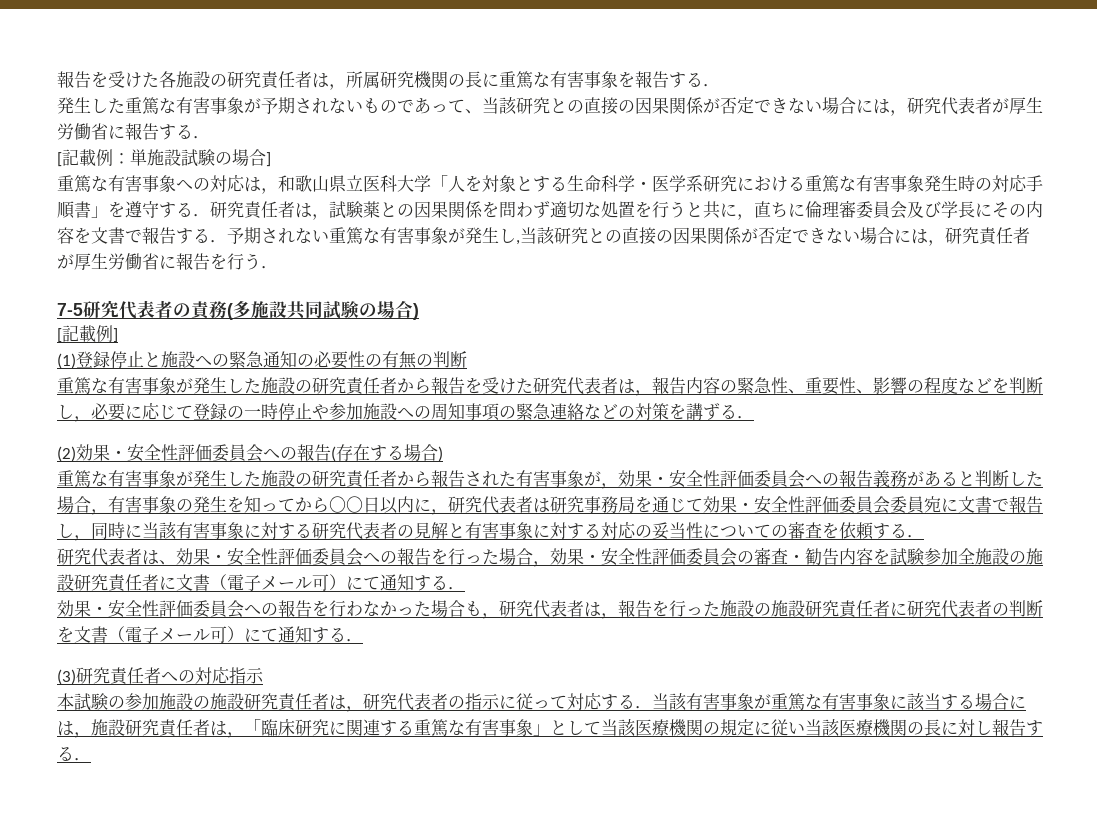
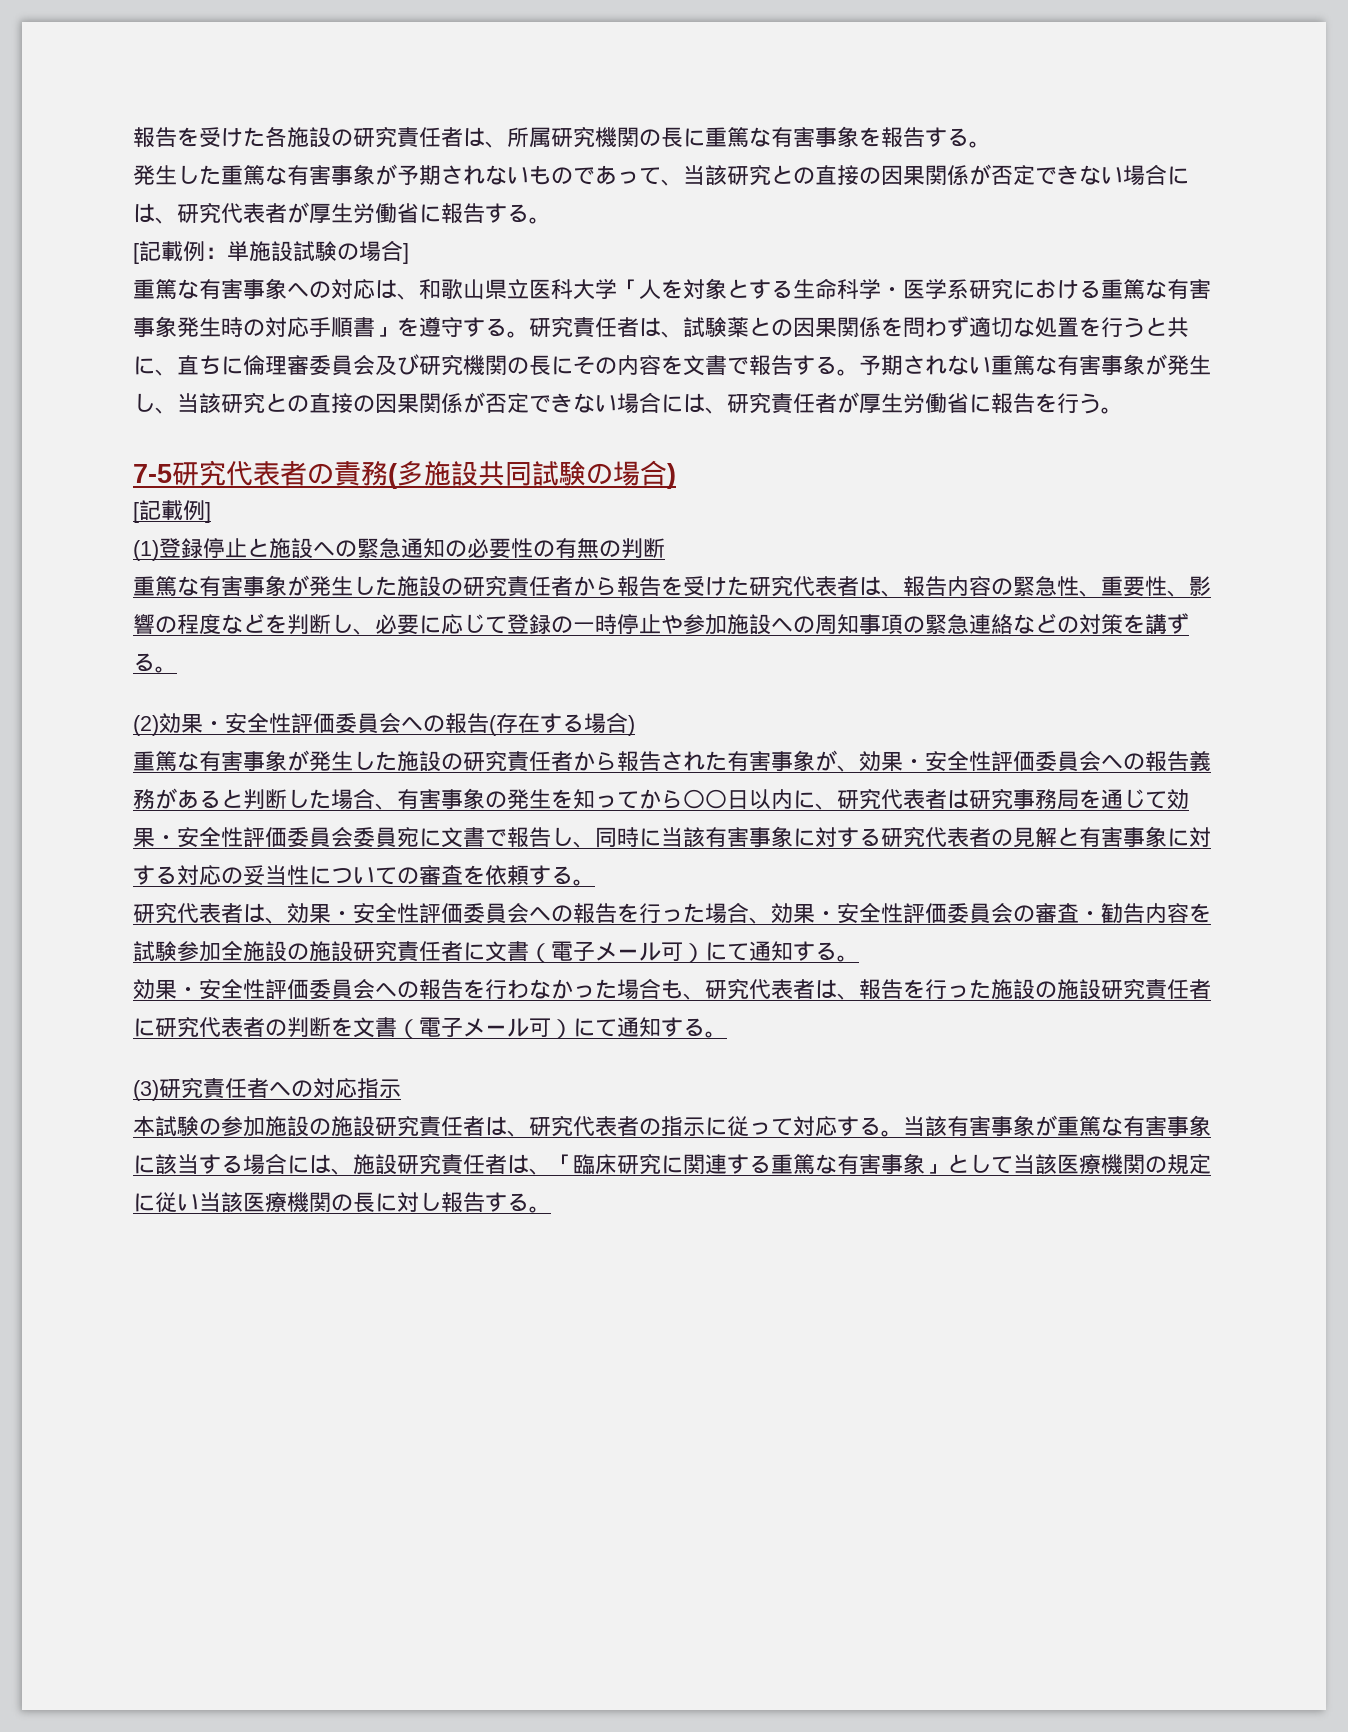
[329,84,346,90] ， -> [485,141,507,148] 、
[703,84,720,87] ． -> [969,141,991,148] 。
[890,110,907,116] ， -> [155,217,177,224] 、
[193,136,210,139] ． -> [529,217,551,224] 。
[261,188,278,194] ， -> [397,293,419,300] 、
[193,201,329,220] ．研究責任者は， -> [507,316,683,338] 。研究責任者は、
[737,214,754,220] ， -> [155,369,177,376] 、
[941,201,958,218] 学 -> [419,354,529,376] 研究機関の
[210,240,227,243] ． -> [837,369,859,376] 。
[516,240,520,245] , -> [155,407,177,414] 、
[928,240,945,246] ， -> [705,407,727,414] 、
[261,266,278,269] ． -> [1101,407,1123,414] 。
[635,390,652,396] ， -> [881,590,903,597] 、
[74,416,91,422] ， -> [353,628,375,635] 、
[737,416,754,419] ． -> [155,666,177,673] 。
[601,483,618,489] ， -> [837,765,859,772] 、
[91,509,108,515] ， -> [375,803,397,810] 、
[431,509,448,515] ， -> [815,803,837,810] 、
[74,535,91,541] ， -> [573,841,595,848] 、
[907,535,924,538] ． -> [573,879,595,886] 。
[533,561,550,567] ， -> [749,917,771,924] 、
[448,587,465,590] ． -> [837,955,859,962] 。
[482,600,618,619] ，研究代表者は， -> [683,978,859,1000] 、研究代表者は、
[346,639,363,642] ． -> [705,1031,727,1038] 。
[346,706,363,712] ， -> [507,1130,529,1137] 、
[635,706,652,709] ． -> [881,1130,903,1137] 。
[74,719,244,738] ，施設研究責任者は， -> [331,1153,551,1175] 、施設研究責任者は、
[74,758,91,761] ． -> [529,1206,551,1213] 。

